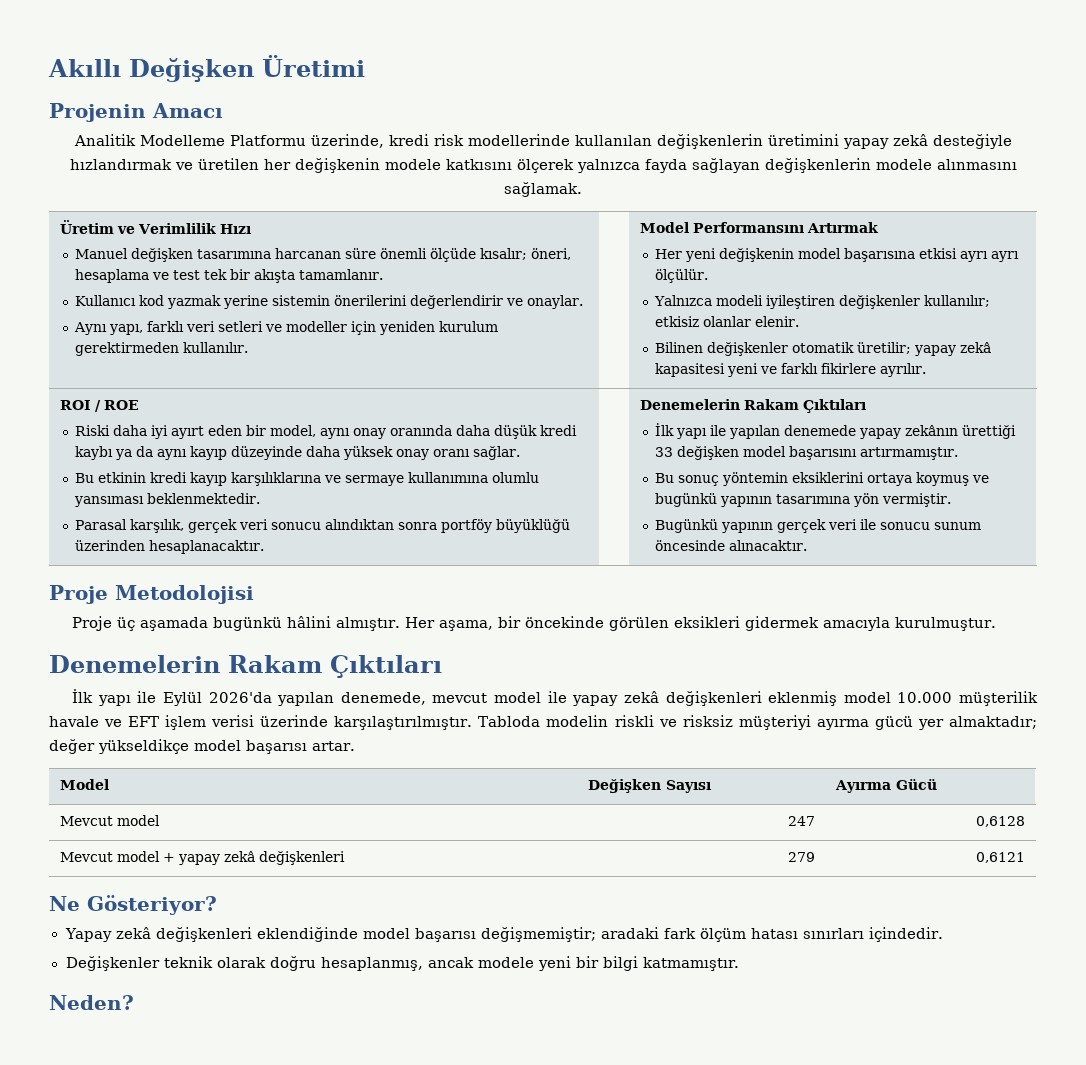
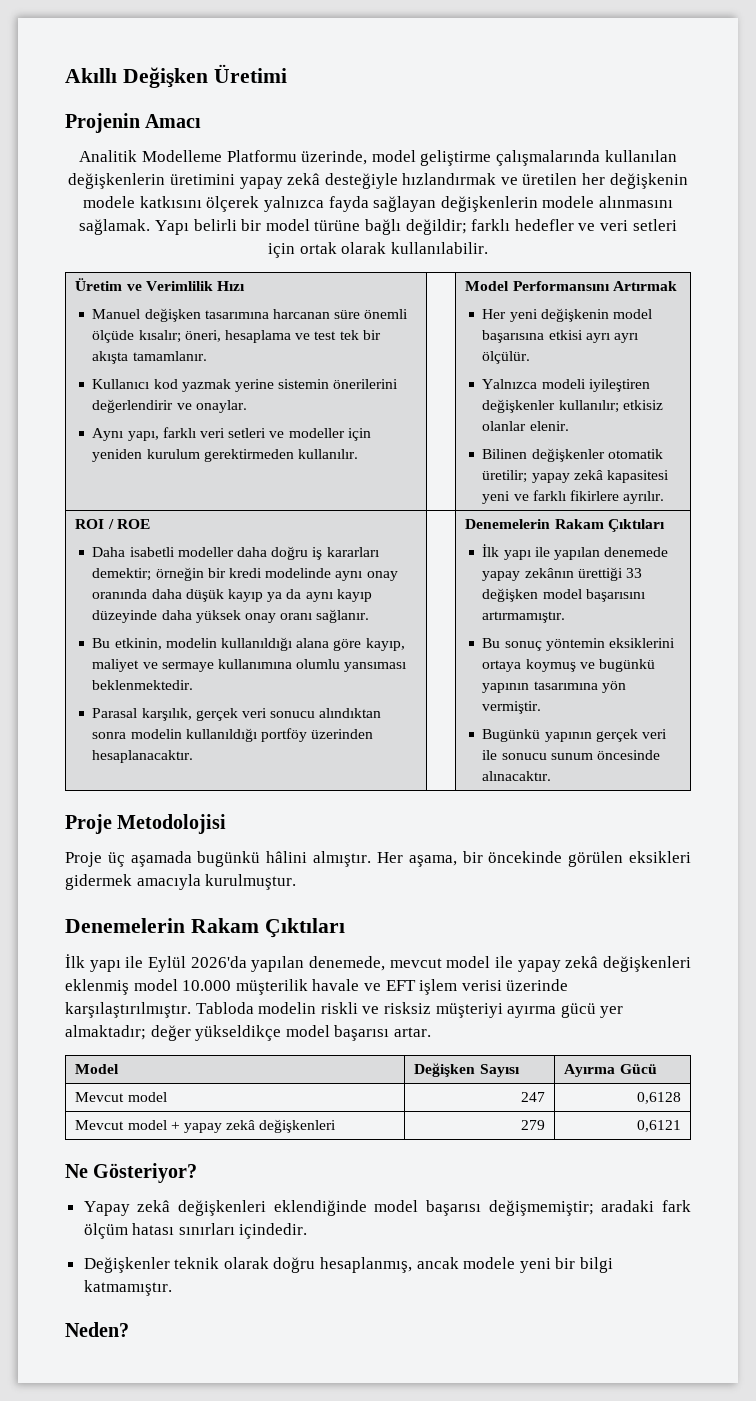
[388,134,570,146] kredi risk modellerinde -> [371,150,600,166] model geliştirme çalışmalarında
(582, 189) none -> [155,219,677,235] [268,242,488,258] Yapı belirli bir model türüne bağlı değildir; farklı hedefler ve veri setleri için ortak olarak kullanılabilir.
[74,425,316,439] Riski daha iyi ayırt eden bir model, -> [92,546,380,560] [92,567,332,581] Daha isabetli modeller daha doğru iş kararları demektir; örneğin bir kredi modelinde
[539,425,577,436] [74,446,113,460] kredi kaybı -> [228,589,264,602] kayıp
[472,446,520,460] [74,472,321,486] sağlar. // Bu etkinin kredi kayıp karşılıklarına -> [316,609,370,623] [92,637,405,651] [92,659,140,672] sağlanır. // Bu etkinin, modelin kullanıldığı alana göre kayıp, maliyet
[440,519,570,533] portföy büyüklüğü -> [130,728,308,742] modelin kullanıldığı portföy

